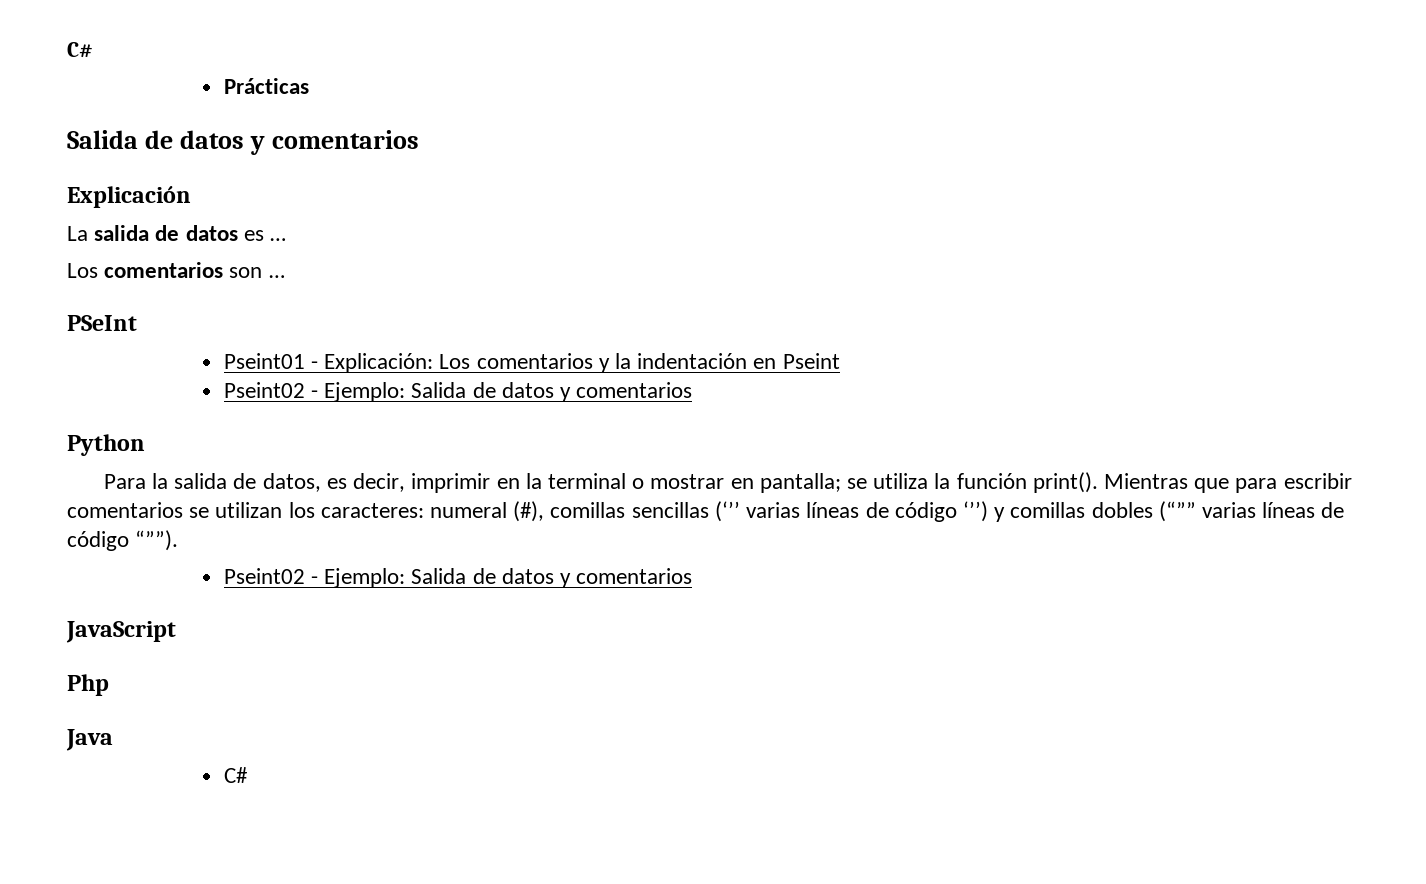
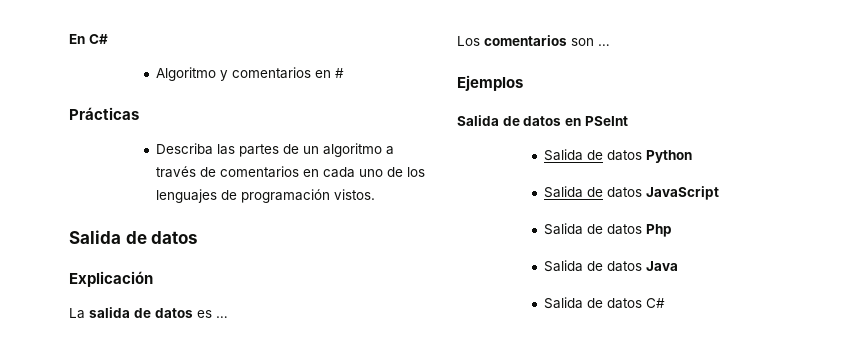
(67, 50) none -> [69,34,85,44] En
[223,78,309,94] [67,130,419,155] Prácticas // Salida de datos y comentarios -> [156,67,345,81] [69,107,139,120] [156,143,395,157] [156,166,426,178] [156,189,376,203] [69,230,199,244] Algoritmo y comentarios en # // Prácticas // Describa las partes de un algoritmo a través de comentarios en cada uno de los lenguajes de programación vistos. // Salida de datos
[67,315,137,331] [223,353,840,373] [223,382,693,402] [67,434,145,456] [103,472,1352,493] [67,501,1345,522] [67,530,179,551] [223,568,693,588] [66,621,176,643] [67,674,109,696] [66,729,113,751] PSeInt // Pseint01 - Explicación: Los comentarios y la indentación en Pseint // Pseint02 - Ejemplo: Salida de datos y comentarios // Python // Para la salida de datos, es decir, imprimir en la terminal o mostrar en pantalla; se utiliza la función print(). Mientras que para escribir comentarios se utilizan los caracteres: numeral (#), comillas sencillas (‘’’ varias líneas de código ‘’’) y comillas dobles (“”” varias líneas de código “””). // Pseint02 - Ejemplo: Salida de datos y comentarios // JavaScript // Php // Java // -> [457,75,523,91] [457,115,628,126] [544,149,693,163] [544,186,720,200] [544,223,673,237] [544,260,679,272] [544,297,643,309] Ejemplos // Salida de datos en PSeInt // Salida de datos Python // Salida de datos JavaScript // Salida de datos Php // Salida de datos Java // Salida de datos

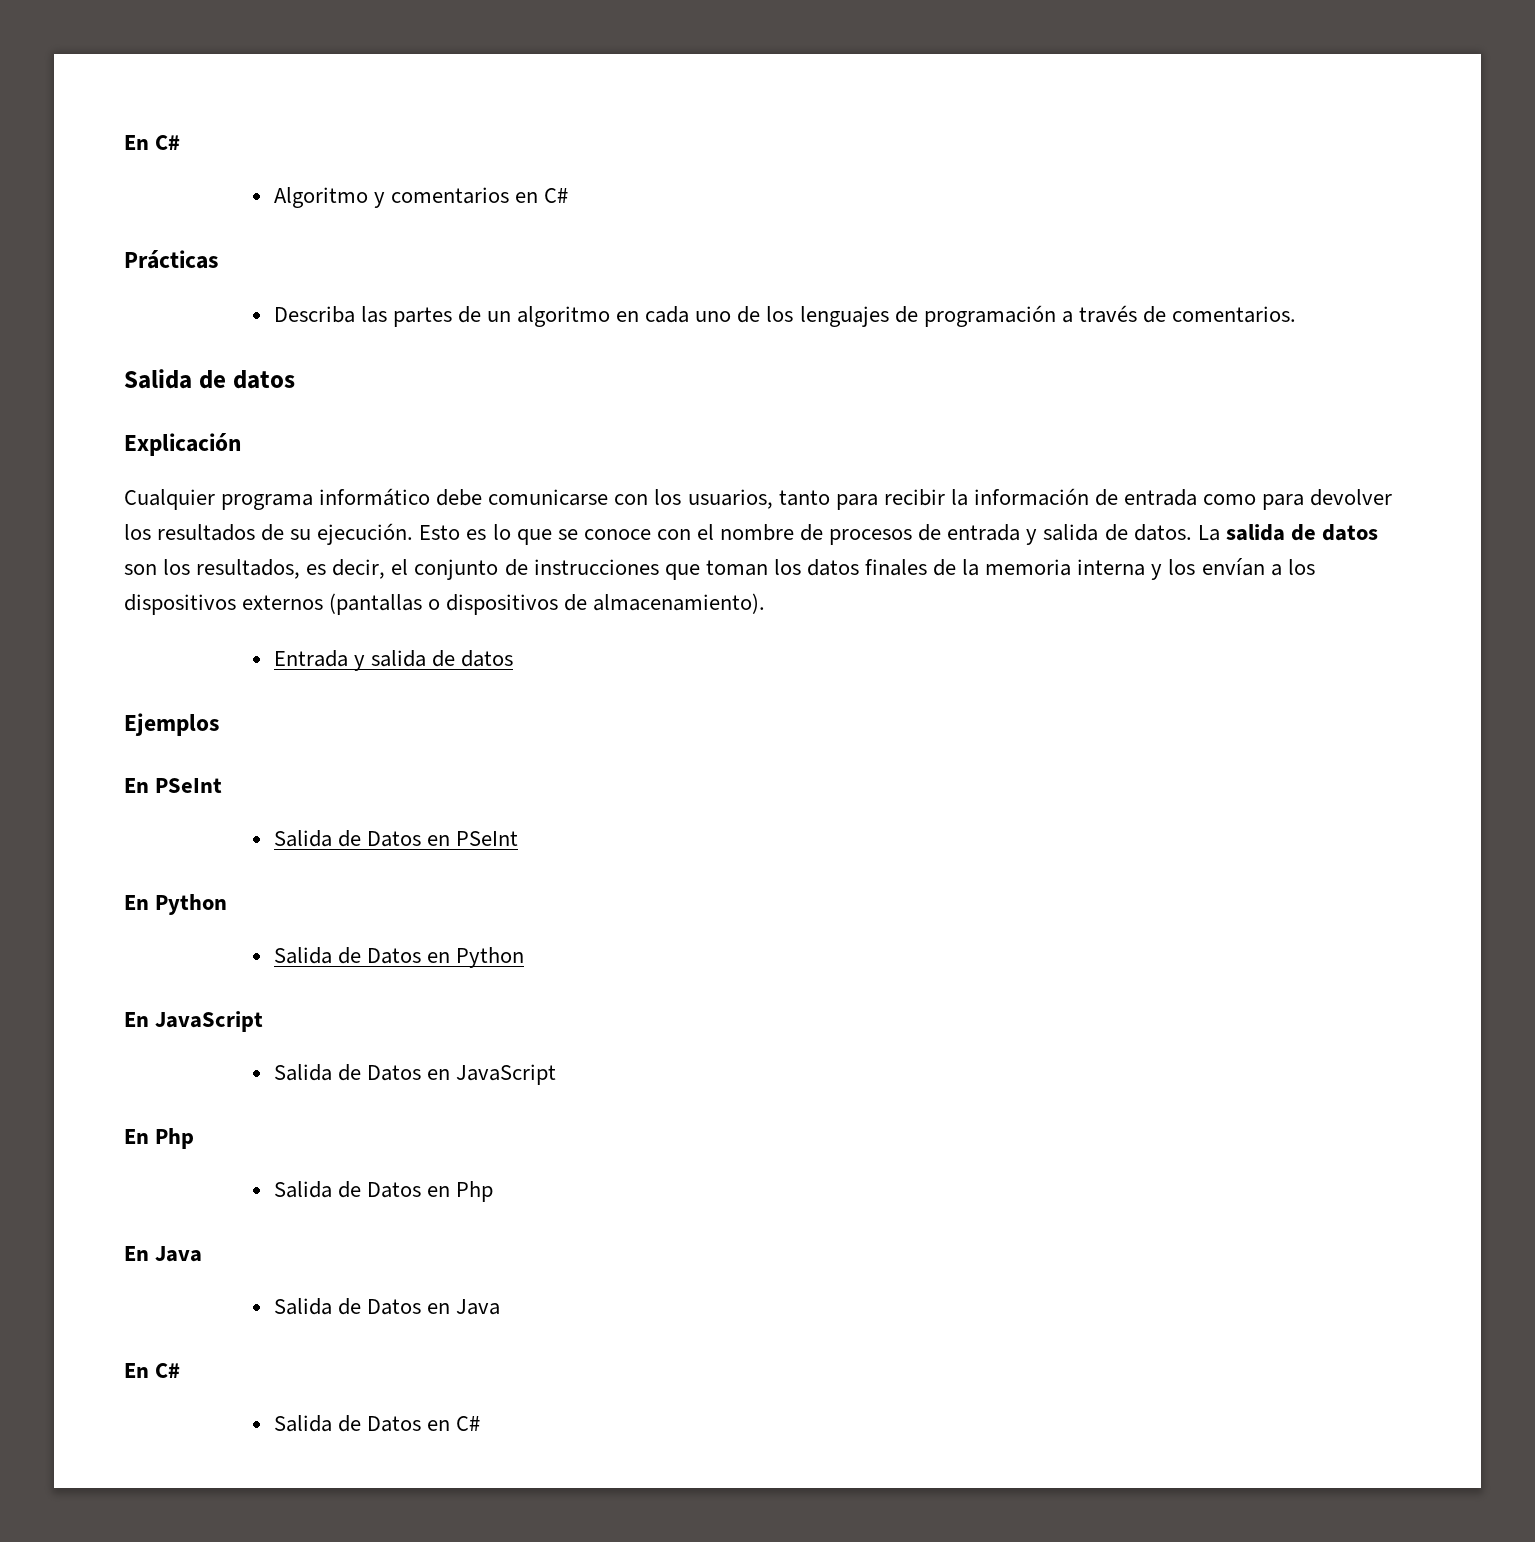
[335,68,345,78] # -> [544,188,569,203] C#
[386,146,395,155] [156,166,300,178] a través de comentarios -> (611, 316) none
[334,189,376,200] vistos. -> [1061,305,1297,323] a través de comentarios.
[69,307,228,319] [457,35,610,46] [457,75,523,91] [457,115,581,126] La salida de datos es … // Los comentarios son … // Ejemplos // Salida de datos en -> [124,488,1393,510] [124,523,1378,545] [124,558,1315,580] [124,593,766,615] [273,650,514,671] [124,713,219,736] [124,778,149,793] Cualquier programa informático debe comunicarse con los usuarios, tanto para recibir la información de entrada como para devolver los resultados de su ejecución. Esto es lo que se conoce con el nombre de procesos de entrada y salida de datos. La salida de datos son los resultados, es decir, el conjunto de instrucciones que toman los datos finales de la memoria interna y los envían a los dispositivos externos (pantallas o dispositivos de almacenamiento). // Entrada y salida de datos // Ejemplos // En
[607,150,643,161] datos -> [366,831,519,847] [124,895,149,910] Datos en PSeInt // En
[607,187,643,198] datos -> [366,947,525,968] [124,1012,149,1027] Datos en Python // En
[607,224,643,235] datos -> [366,1064,557,1085] [124,1129,149,1144] Datos en JavaScript // En
[607,261,643,272] datos -> [366,1181,494,1202] [124,1246,149,1261] Datos en Php // En
[607,298,643,309] datos -> [366,1299,501,1315] [124,1363,181,1378] [273,1415,450,1432] Datos en Java // En C# // Salida de Datos en

